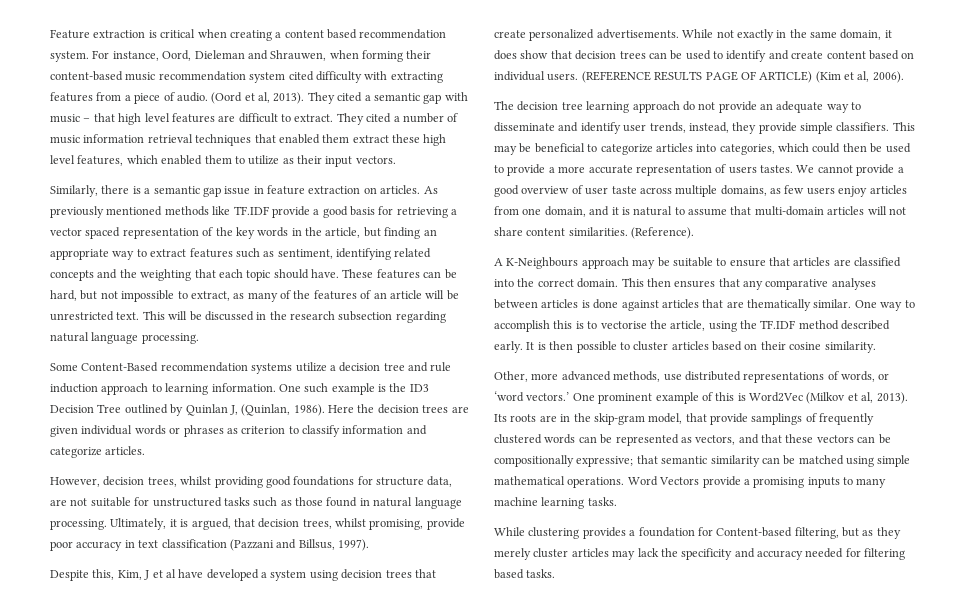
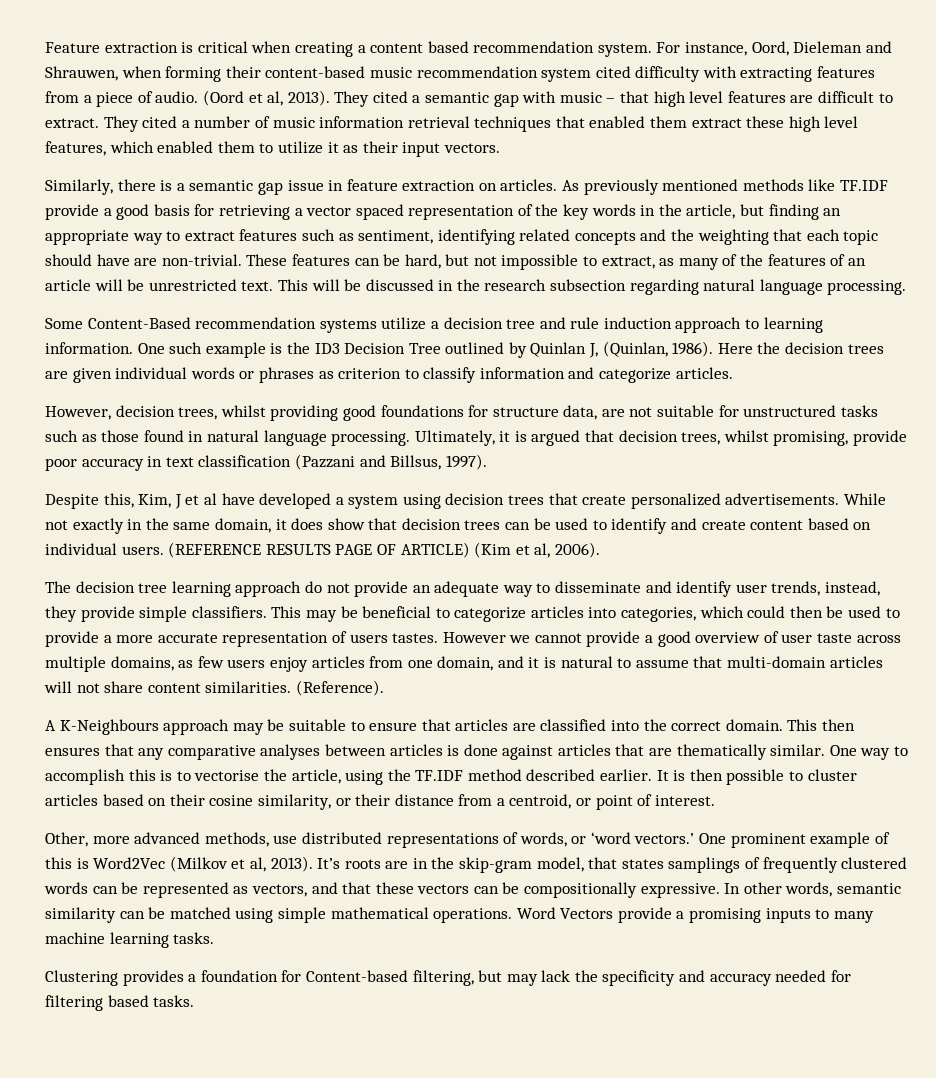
(280, 160) none -> [327,142,339,153] it
[311,269,339,278] have. -> [96,254,242,266] have are non-trivial.
[191,518,231,530] argued, -> [531,430,581,446] argued
[796,165,815,173] We -> [442,632,531,643] However we
[494,341,523,353] early. -> [600,769,653,781] earlier.
[824,341,876,353] similarity. -> [257,794,715,810] similarity, or their distance from a centroid, or point of interest.
[494,414,507,422] Its -> [317,858,341,869] It’s
[710,413,748,425] provide -> [621,859,664,869] states
[576,455,658,467] expressive; that -> [640,882,833,898] expressive. In other words,
[494,527,580,539] While clustering -> [45,970,118,986] Clustering
[862,527,901,539] [494,548,609,560] as they merely cluster articles -> (503, 976) none

